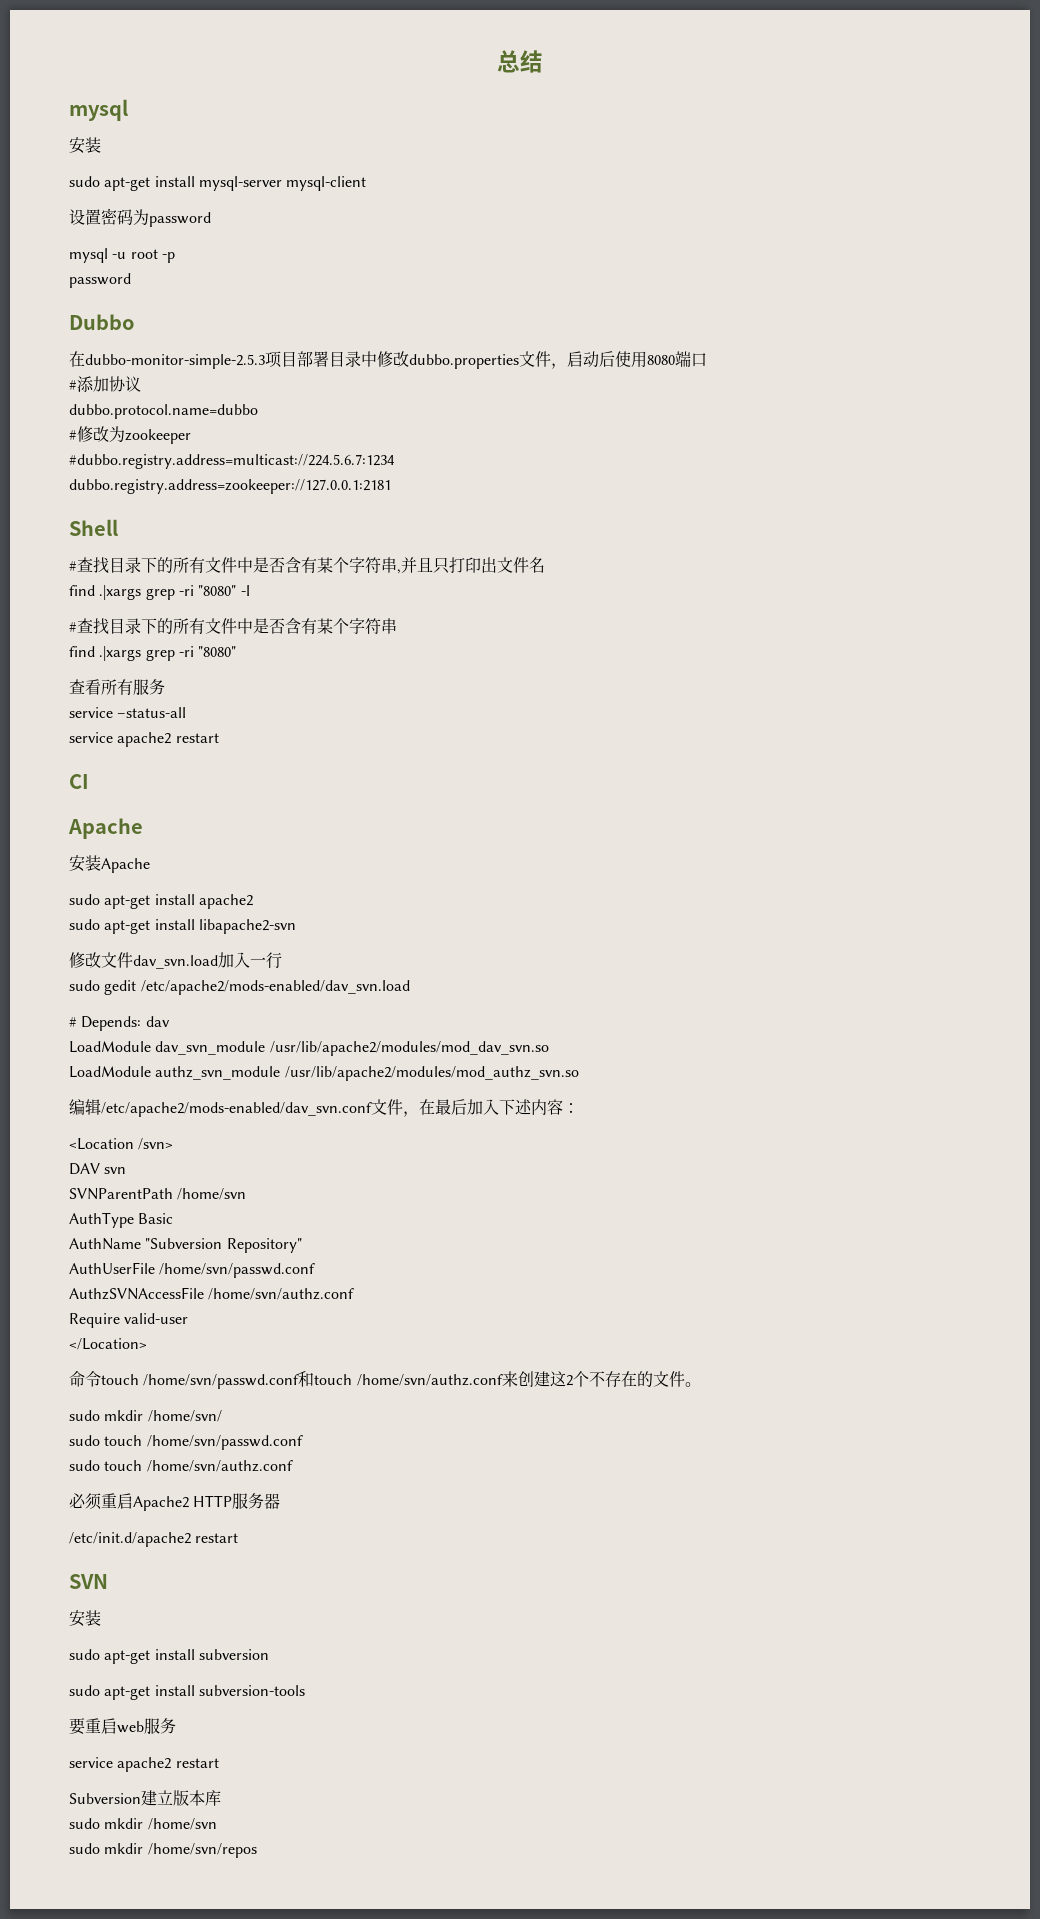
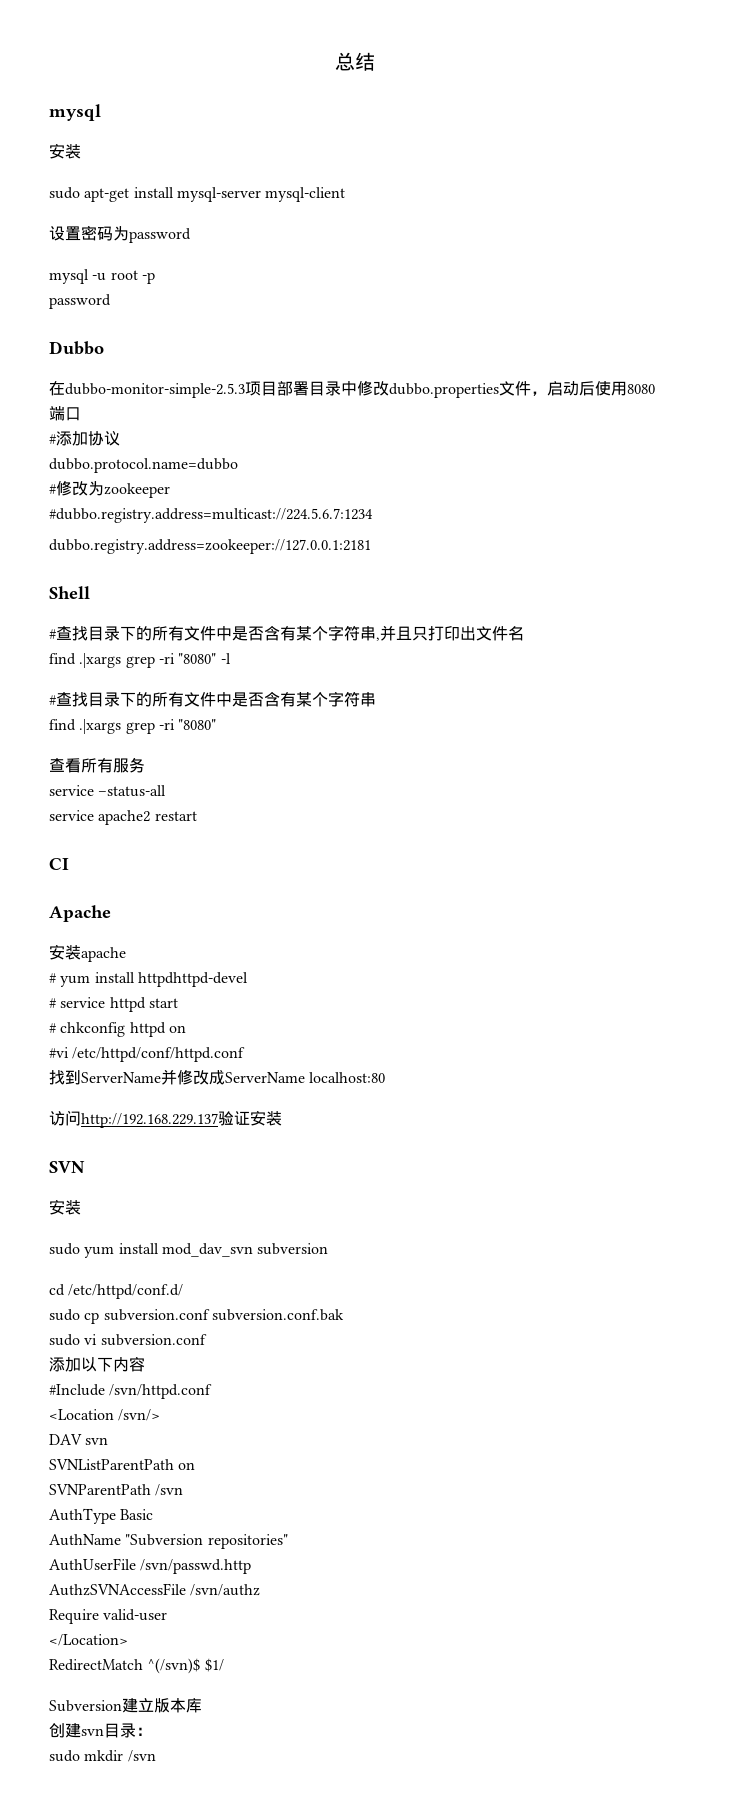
[101,858,150,873] [69,894,253,909] [69,919,296,934] [69,952,282,969] [69,980,410,995] [69,1016,170,1031] [69,1041,549,1056] [69,1066,579,1081] [69,1099,579,1117] [69,1138,174,1150] [69,1163,127,1175] [69,1188,247,1200] [69,1212,174,1228] [69,1238,302,1253] [69,1262,316,1278] [69,1287,355,1300] [69,1313,189,1328] [69,1338,147,1350] [69,1371,701,1389] [69,1410,222,1422] [69,1435,303,1450] [69,1460,293,1472] [69,1493,281,1511] [69,1532,239,1547] Apache // sudo apt-get install apache2 // sudo apt-get install libapache2-svn // 修改文件dav_svn.load加入一行 // sudo gedit /etc/apache2/mods-enabled/dav_svn.load // # Depends: dav // LoadModule dav_svn_module /usr/lib/apache2/modules/mod_dav_svn.so // LoadModule authz_svn_module /usr/lib/apache2/modules/mod_authz_svn.so // 编辑/etc/apache2/mods-enabled/dav_svn.conf文件，在最后加入下述内容： // <Location /svn> // DAV svn // SVNParentPath /home/svn // AuthType Basic // AuthName "Subversion Repository" // AuthUserFile /home/svn/passwd.conf // AuthzSVNAccessFile /home/svn/authz.conf // Require valid-user // </Location> // 命令touch /home/svn/passwd.conf和touch /home/svn/authz.conf来创建这2个不存在的文件。 // sudo mkdir /home/svn/ // sudo touch /home/svn/passwd.conf // sudo touch /home/svn/authz.conf // 必须重启Apache2 HTTP服务器 // /etc/init.d/apache2 restart -> [81,947,126,962] [49,972,248,987] [49,997,178,1012] [49,1022,186,1037] [49,1047,246,1062] [49,1069,386,1085] [49,1110,282,1128] apache // # yum install httpdhttpd-devel // # service httpd start // # chkconfig httpd on // #vi /etc/httpd/conf/httpd.conf // 找到ServerName并修改成ServerName localhost:80 // 访问http://192.168.229.137验证安装
[104,1649,195,1664] apt-get install -> [84,1243,253,1258] yum install mod_dav_svn
[69,1685,305,1700] [69,1718,176,1735] [69,1757,219,1772] // sudo apt-get install subversion-tools // 要重启web服务 // service apache2 restart -> [49,1284,184,1299] [49,1309,344,1324] [49,1334,207,1346] [49,1356,145,1372] [49,1384,213,1399] [49,1409,161,1421] [49,1434,109,1445] [49,1459,196,1470] [49,1484,184,1496] [49,1508,154,1524] [49,1534,288,1549] [49,1558,252,1574] [49,1583,261,1596] [49,1609,168,1624] [49,1634,128,1646] [49,1658,224,1674] // cd /etc/httpd/conf.d/ // sudo cp subversion.conf subversion.conf.bak // sudo vi subversion.conf // 添加以下内容 // #Include /svn/httpd.conf // <Location /svn/> // DAV svn // SVNListParentPath on // SVNParentPath /svn // AuthType Basic // AuthName "Subversion repositories" // AuthUserFile /svn/passwd.http // AuthzSVNAccessFile /svn/authz // Require valid-user // </Location> // RedirectMatch ^(/svn)$ $1/
[69,1818,217,1830] [69,1843,257,1858] sudo mkdir /home/svn // sudo mkdir /home/svn/repos -> [49,1723,152,1738] [49,1750,156,1762] 创建svn目录： // sudo mkdir /svn

